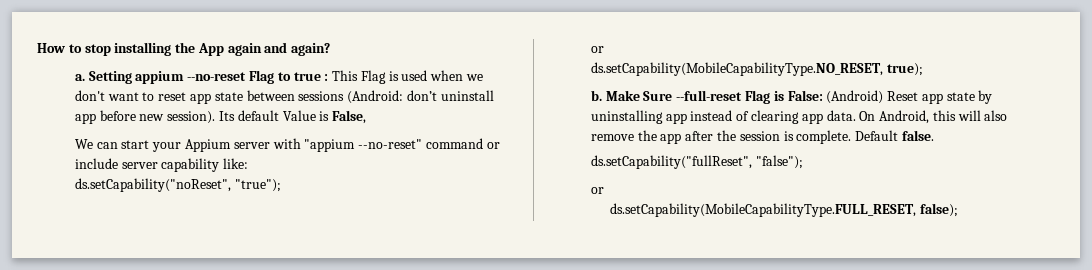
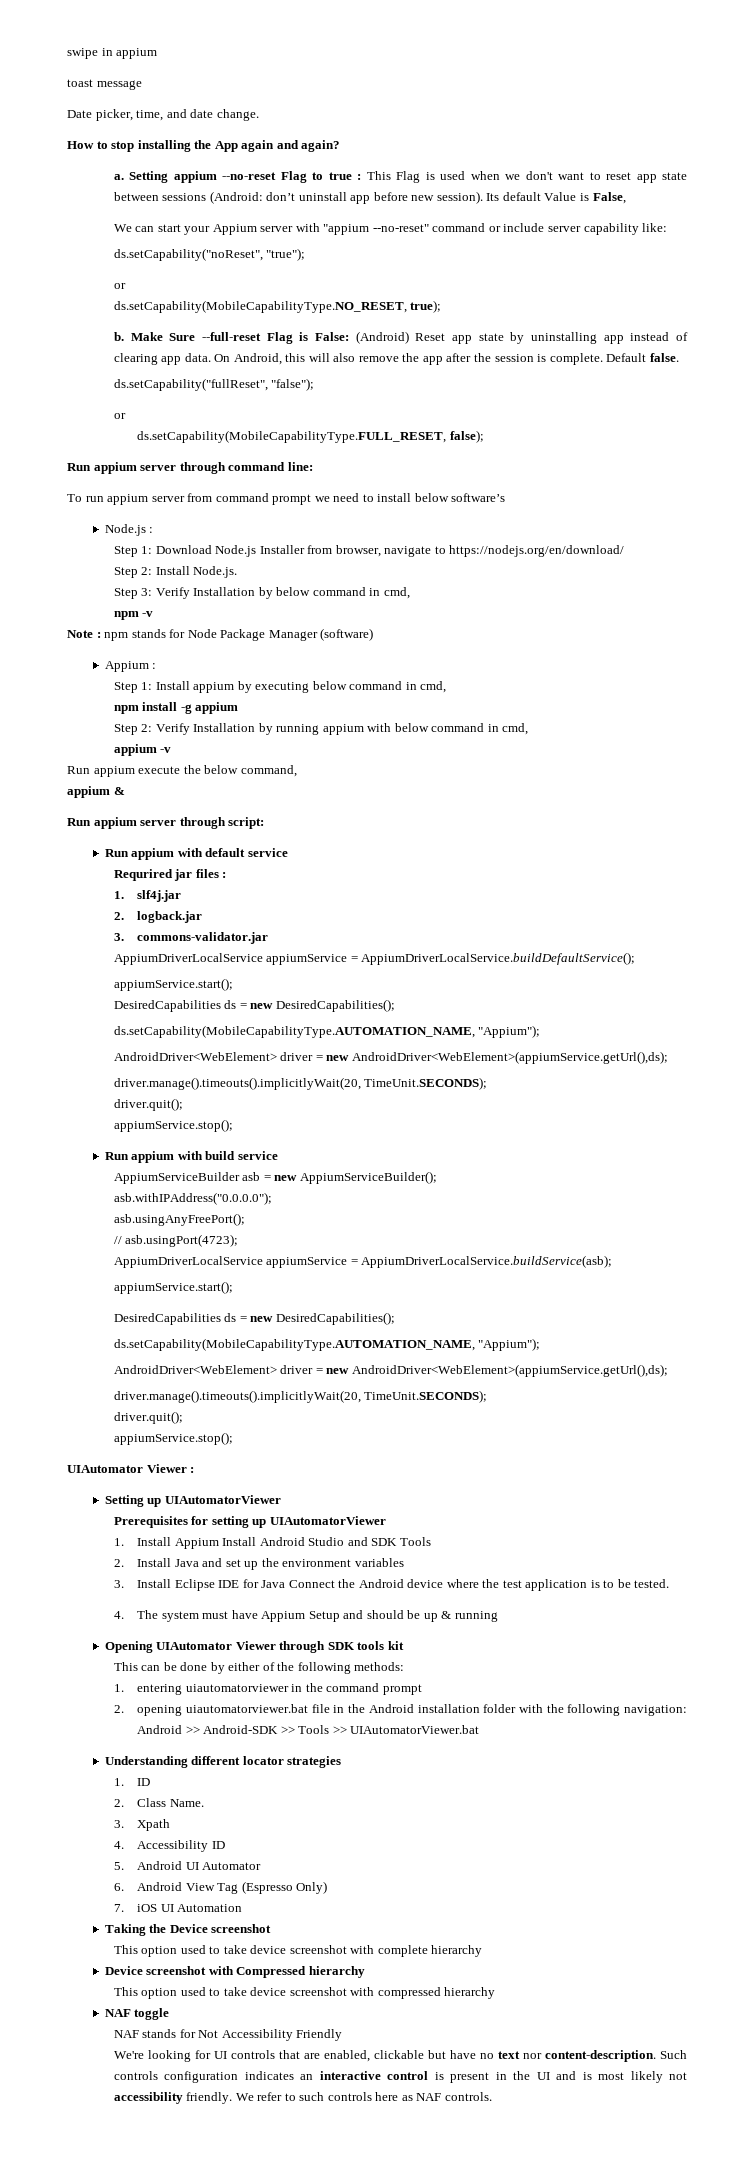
(37, 48) none -> [67,48,158,59] [67,79,142,90] [67,109,259,121] swipe in appium // toast message // Date picker, time, and date change. //
(958, 210) none -> [67,462,313,474] [67,493,506,505] [104,524,154,536] [113,545,625,557] [113,566,238,578] [113,587,410,599] [113,611,154,620] [67,628,374,641] [104,661,157,672] [113,681,447,693] [113,702,239,714] [113,723,529,735] [113,744,172,756] [67,765,297,777] [67,786,125,798] [67,817,265,829] [104,848,288,860] [113,869,227,881] [113,890,182,902] [113,911,203,923] [113,932,269,944] [113,952,636,965] [113,978,233,991] [113,999,395,1012] [113,1025,541,1038] [113,1051,668,1064] [113,1077,488,1090] [113,1098,183,1111] [113,1119,233,1132] [104,1151,278,1163] [113,1171,437,1184] [113,1192,272,1205] [113,1213,245,1226] [113,1234,239,1247] [113,1255,613,1268] [113,1281,233,1294] [113,1312,395,1325] [113,1338,541,1351] [113,1364,668,1377] [113,1390,488,1403] [113,1411,183,1424] [113,1432,233,1445] [67,1464,195,1473] [104,1495,281,1507] [113,1516,386,1528] [113,1537,431,1549] [113,1558,404,1570] [113,1579,670,1591] [113,1610,498,1622] [104,1641,404,1653] [113,1662,405,1674] [113,1683,422,1695] [113,1704,688,1716] [137,1725,480,1734] [104,1756,342,1768] [113,1778,151,1786] [113,1798,204,1807] [113,1819,171,1831] [113,1840,225,1852] [113,1861,262,1870] [113,1881,328,1894] [113,1904,243,1912] [104,1924,272,1936] [113,1945,483,1957] [104,1966,365,1978] [113,1987,496,1999] [104,2008,170,2020] [113,2029,343,2041] [113,2050,688,2062] [113,2071,687,2083] [113,2092,492,2104] // Run appium server through command line: // To run appium server from command prompt we need to install below software’s // Node.js : // Step 1: Download Node.js Installer from browser, navigate to https://nodejs.org/en/download/ // Step 2: Install Node.js. // Step 3: Verify Installation by below command in cmd, // npm -v // Note : npm stands for Node Package Manager (software) // Appium : // Step 1: Install appium by executing below command in cmd, // npm install -g appium // Step 2: Verify Installation by running appium with below command in cmd, // appium -v // Run appium execute the below command, // appium & // Run appium server through script: // Run appium with default service // Requrired jar files : // 1. slf4j.jar // 2. logback.jar // 3. commons-validator.jar // AppiumDriverLocalService appiumService = AppiumDriverLocalService.buildDefaultService(); // appiumService.start(); // DesiredCapabilities ds = new DesiredCapabilities(); // ds.setCapability(MobileCapabilityType.AUTOMATION_NAME, "Appium"); // AndroidDriver<WebElement> driver = new AndroidDriver<WebElement>(appiumService.getUrl(),ds); // driver.manage().timeouts().implicitlyWait(20, TimeUnit.SECONDS); // driver.quit(); // appiumService.stop(); // Run appium with build service // AppiumServiceBuilder asb = new AppiumServiceBuilder(); // asb.withIPAddress("0.0.0.0"); // asb.usingAnyFreePort(); // // asb.usingPort(4723); // AppiumDriverLocalService appiumService = AppiumDriverLocalService.buildService(asb); // appiumService.start(); // DesiredCapabilities ds = new DesiredCapabilities(); // ds.setCapability(MobileCapabilityType.AUTOMATION_NAME, "Appium"); // AndroidDriver<WebElement> driver = new AndroidDriver<WebElement>(appiumService.getUrl(),ds); // driver.manage().timeouts().implicitlyWait(20, TimeUnit.SECONDS); // driver.quit(); // appiumService.stop(); // UIAutomator Viewer : // Setting up UIAutomatorViewer // Prerequisites for setting up UIAutomatorViewer // 1. Install Appium Install Android Studio and SDK Tools // 2. Install Java and set up the environment variables // 3. Install Eclipse IDE for Java Connect the Android device where the test application is to be tested. // 4. The system must have Appium Setup and should be up & running // Opening UIAutomator Viewer through SDK tools kit // This can be done by either of the following methods: // 1. entering uiautomatorviewer in the command prompt // 2. opening uiautomatorviewer.bat file in the Android installation folder with the following navigation: Android >> Android-SDK >> Tools >> UIAutomatorViewer.bat // Understanding different locator strategies // 1. ID // 2. Class Name. // 3. Xpath // 4. Accessibility ID // 5. Android UI Automator // 6. Android View Tag (Espresso Only) // 7. iOS UI Automation // Taking the Device screenshot // This option used to take device screenshot with complete hierarchy // Device screenshot with Compressed hierarchy // This option used to take device screenshot with compressed hierarchy // NAF toggle // NAF stands for Not Accessibility Friendly // We're looking for UI controls that are enabled, clickable but have no text nor content-description. Such controls configuration indicates an interactive control is present in the UI and is most likely not accessibility friendly. We refer to such controls here as NAF controls.

